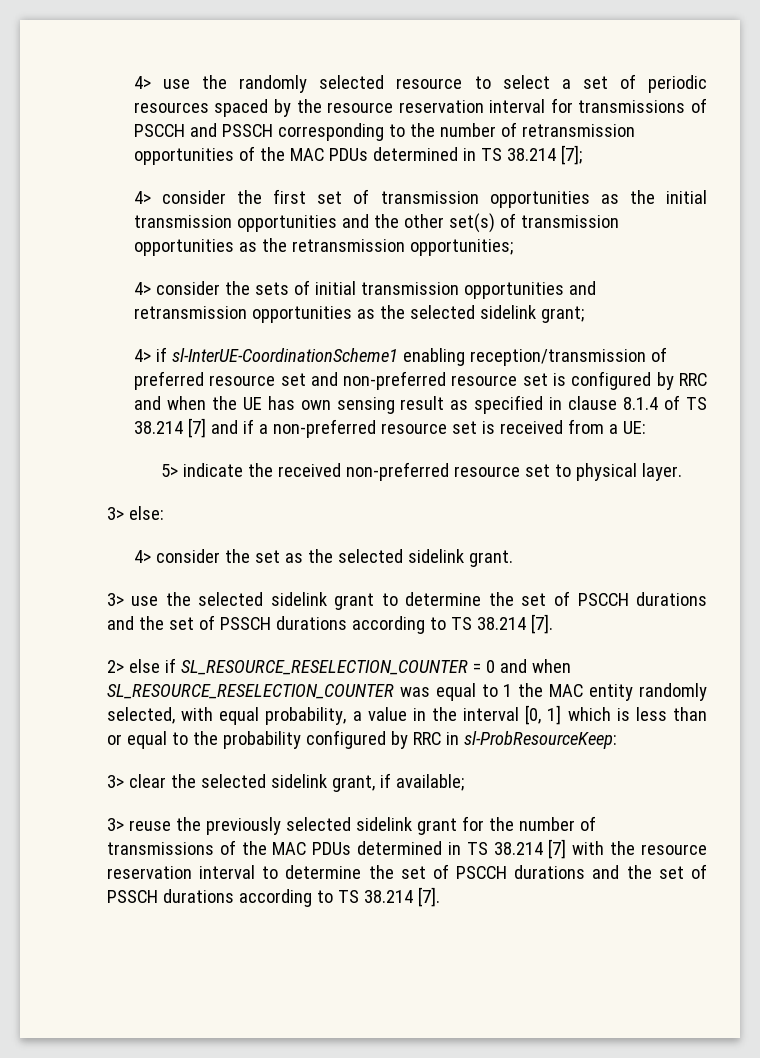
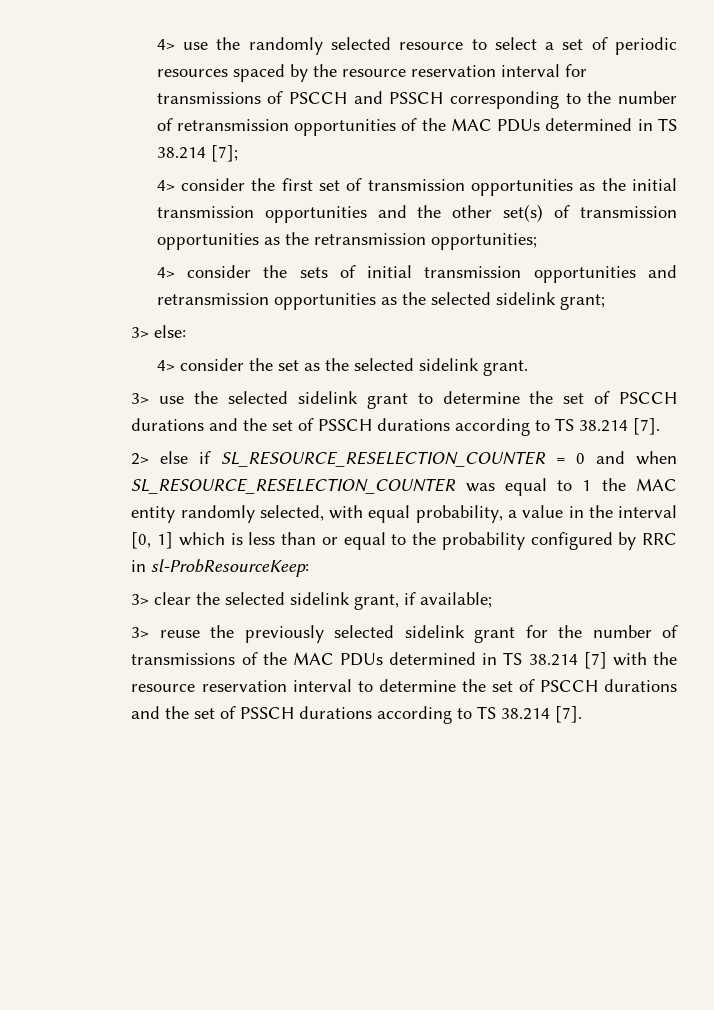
[133,347,667,366] [133,371,707,390] [133,395,708,414] [133,418,646,438] [160,462,682,481] // 4> if sl-InterUE-CoordinationScheme1 enabling reception/transmission of preferred resource set and non-preferred resource set is configured by RRC and when the UE has own sensing result as specified in clause 8.1.4 of TS 38.214 [7] and if a non-preferred resource set is received from a UE: // 5> indicate the received non-preferred resource set to physical layer. -> (605, 302) none

